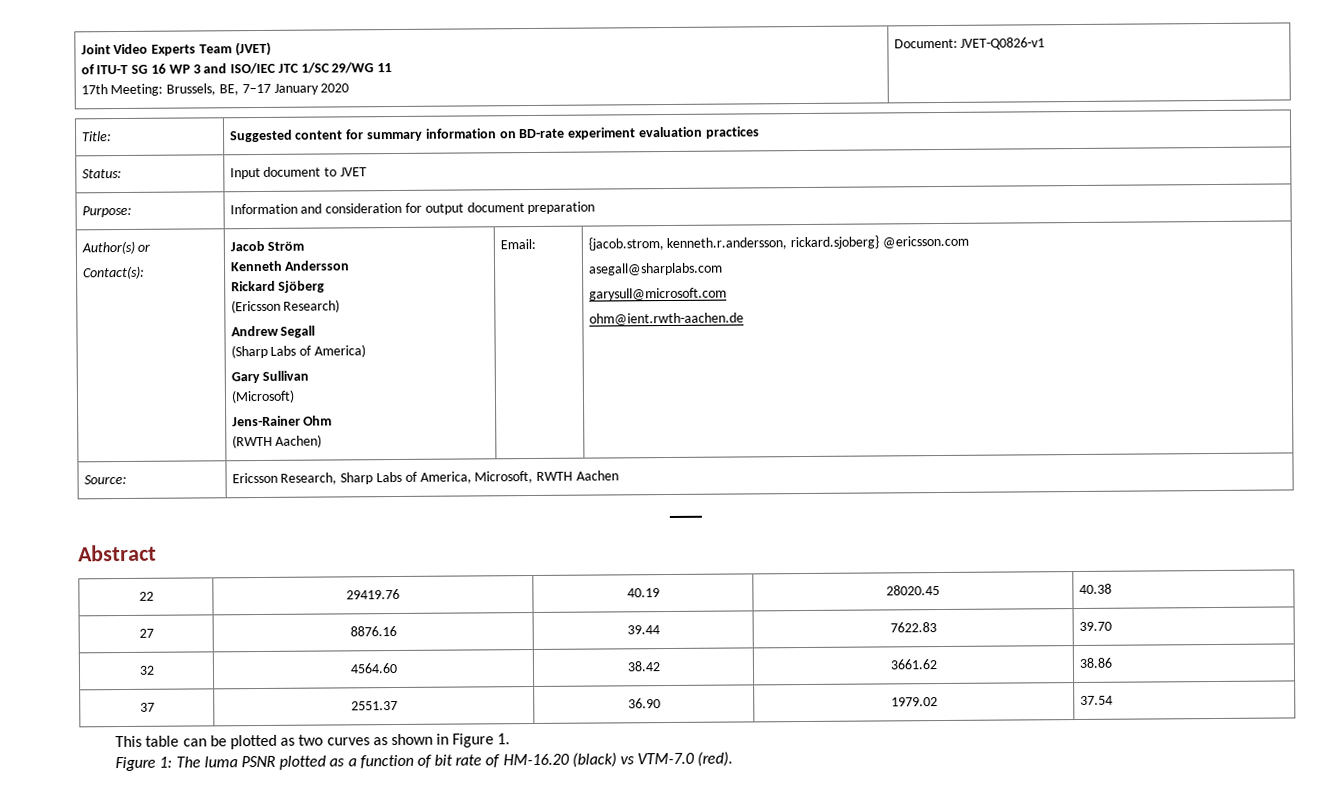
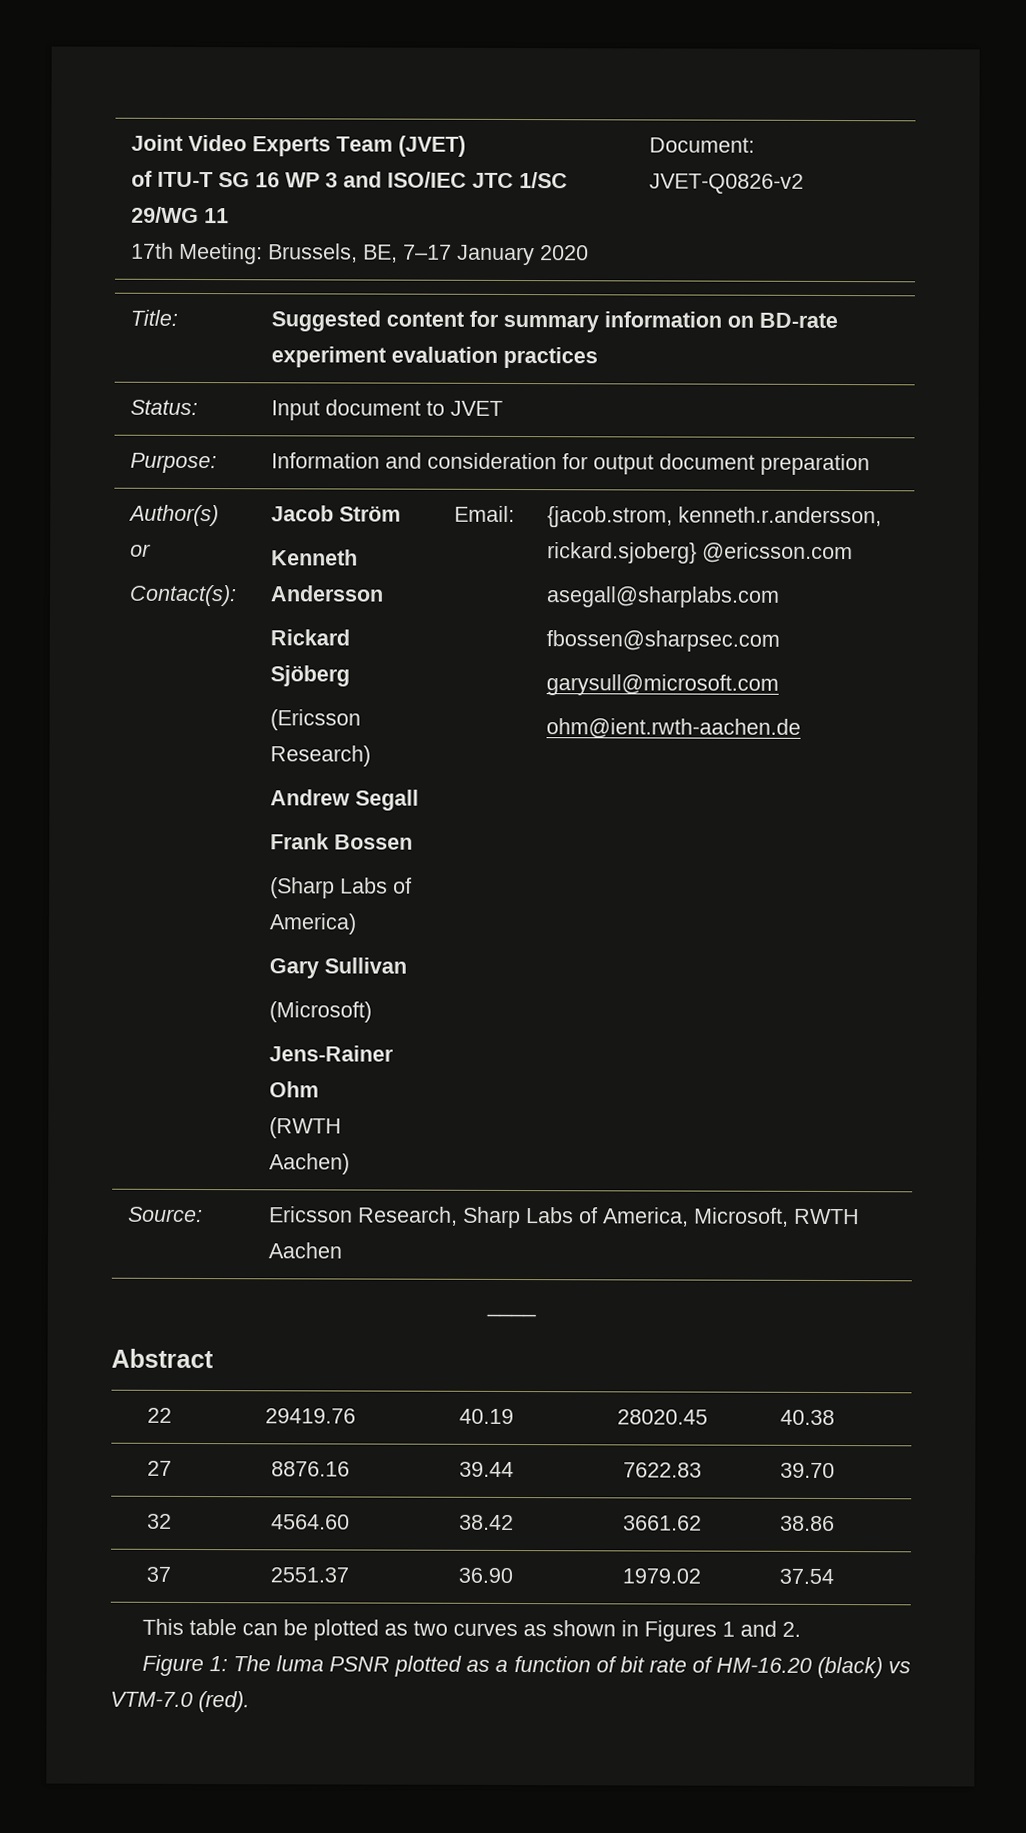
[960,37,1046,50] JVET-Q0826-v1 -> [648,173,804,194] JVET-Q0826-v2
(316, 331) none -> [269,833,413,850] // Frank Bossen
(723, 269) none -> [545,630,780,652] // fbossen@sharpsec.com
[452,733,511,748] Figure 1. -> [643,1620,801,1642] Figures 1 and 2.

